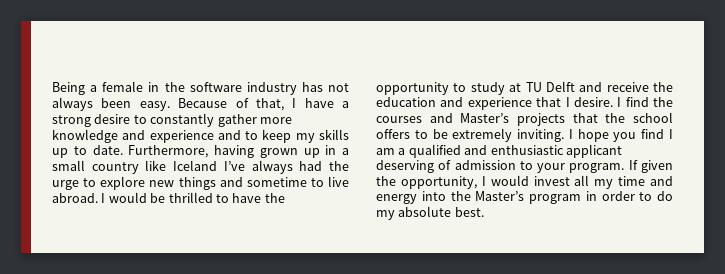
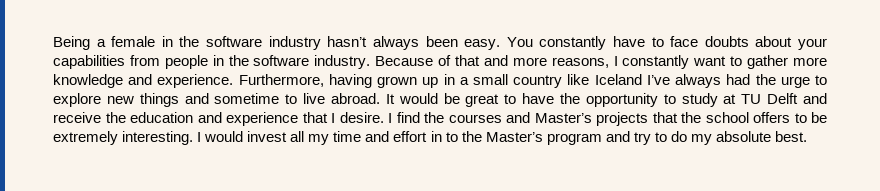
[301,82,349,92] has not -> [327,36,368,47] hasn’t
[178,98,349,111] [52,113,292,127] [52,129,349,143] [52,145,123,158] Because of that, I have a strong desire to constantly gather more knowledge and experience and to keep my skills up to date. -> [506,36,827,50] [53,55,828,69] [53,74,234,88] You constantly have to face doubts about your capabilities from people in the software industry. Because of that and more reasons, I constantly want to gather more knowledge and experience.
[101,193,106,203] I -> [385,94,395,104] It
[168,192,213,203] thrilled -> [465,94,500,107] great
[517,129,673,142] [376,144,622,158] [376,160,673,173] [376,176,477,189] inviting. I hope you find I am a qualified and enthusiastic applicant deserving of admission to your program. If given the opportunity, -> [122,131,194,145] interesting.
[376,191,446,204] energy into -> [393,131,458,142] effort in to
[585,191,635,201] in order -> [605,131,651,145] and try

